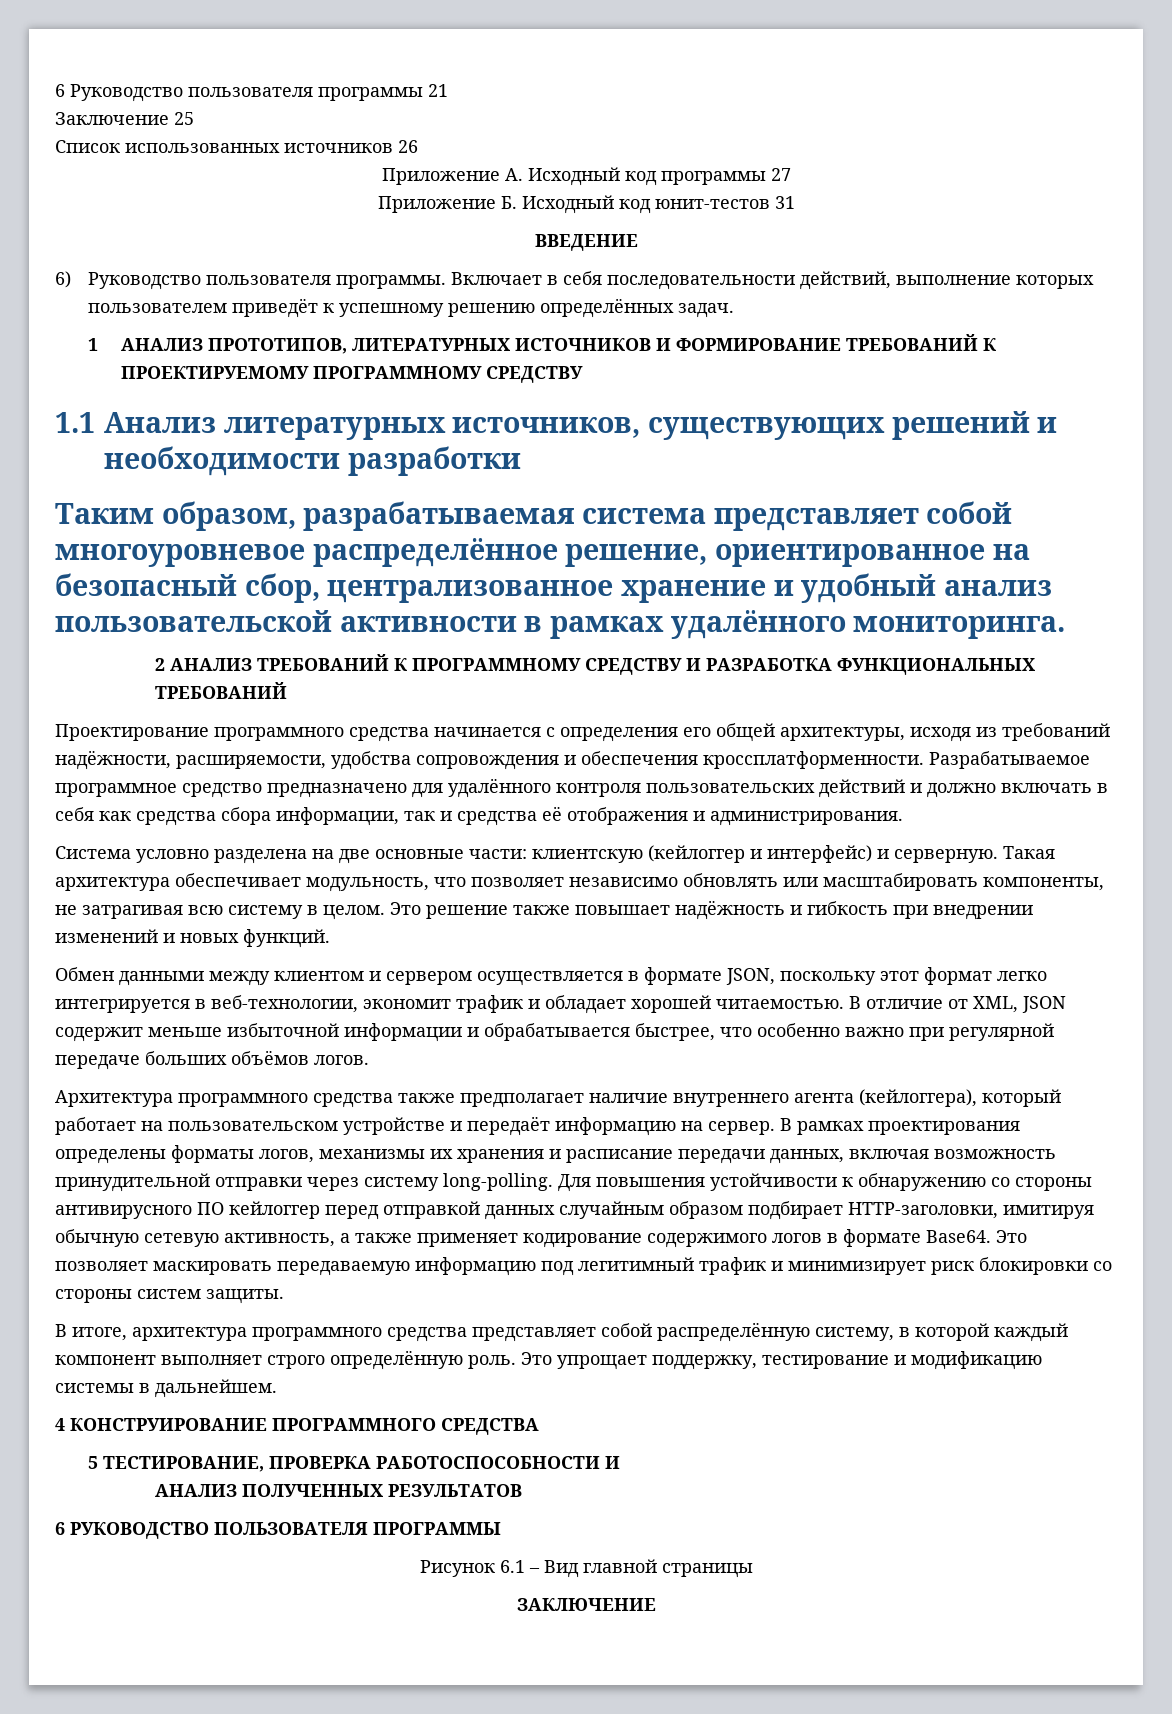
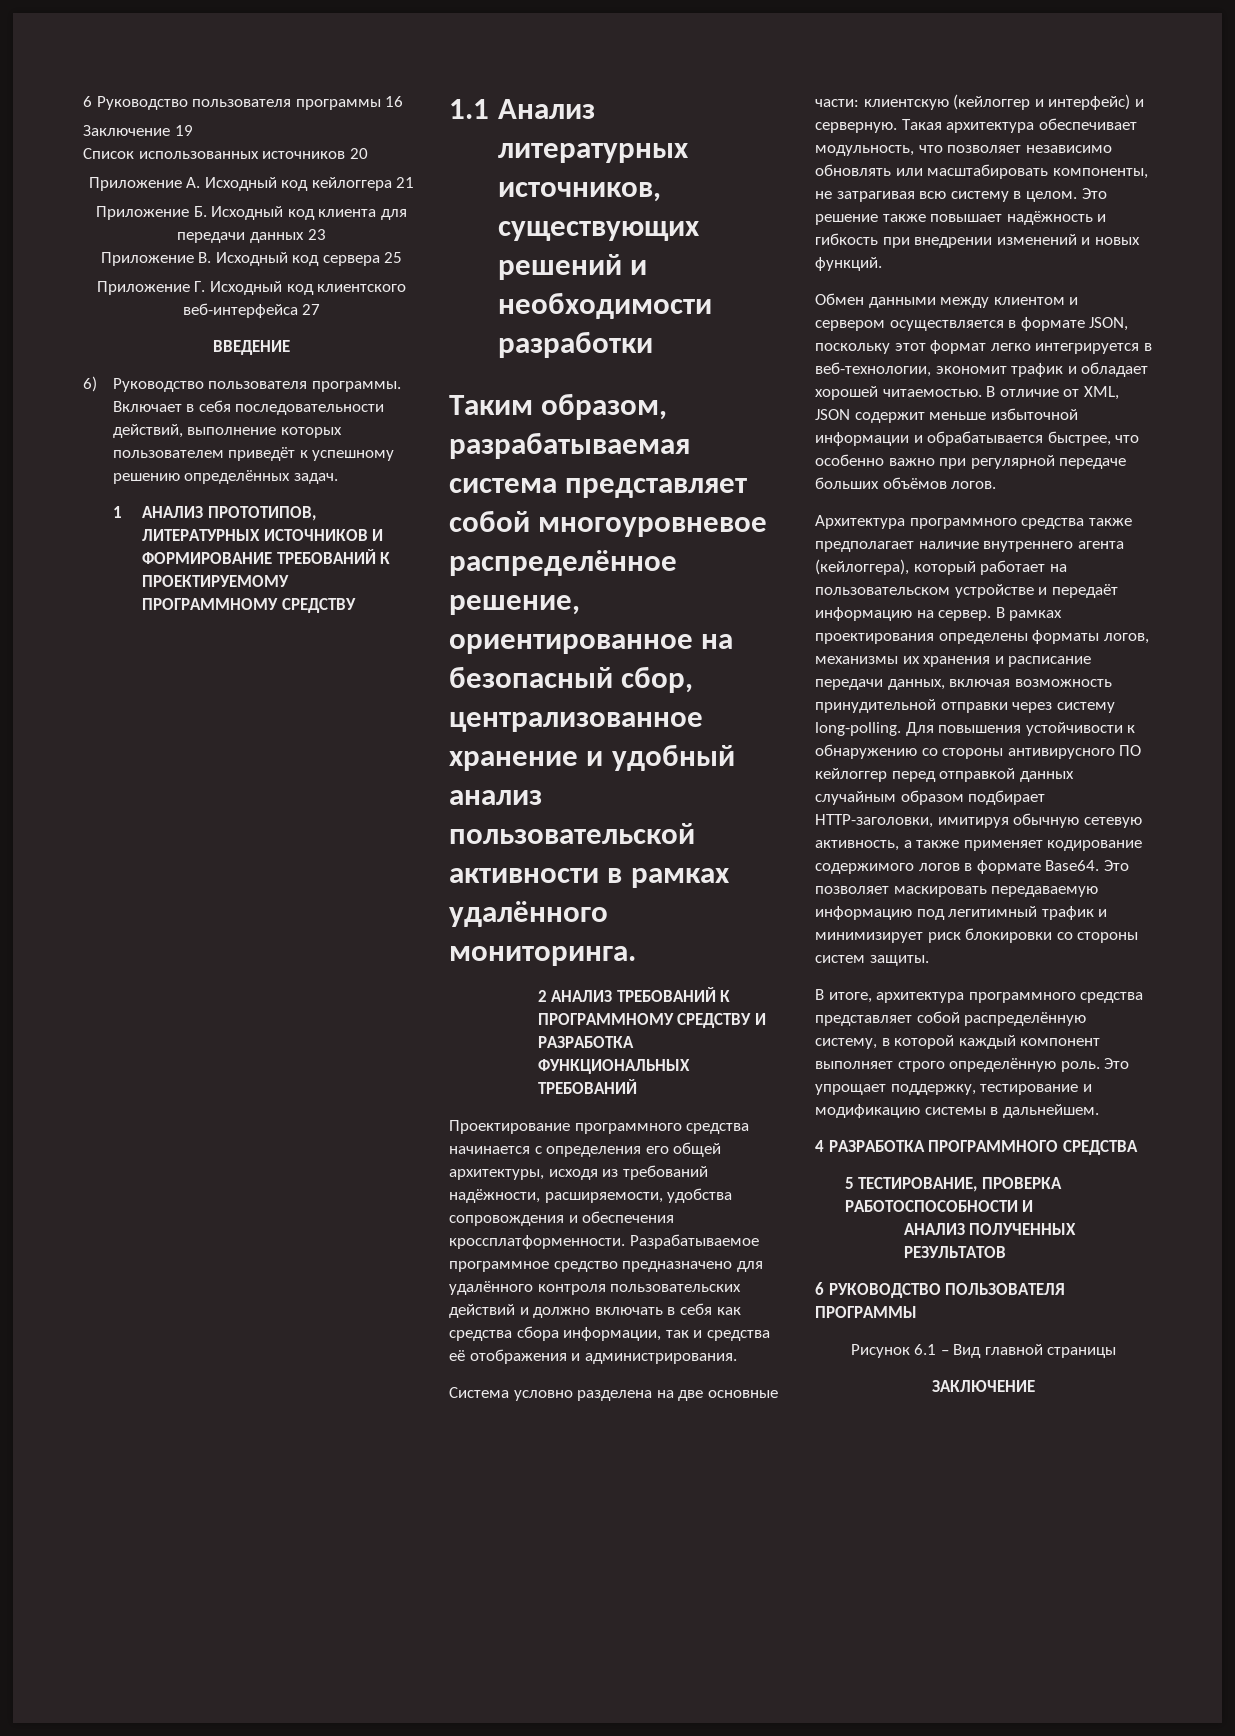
[428,84,448,97] 21 -> [385,96,404,107] 16
[174,112,194,125] 25 -> [174,125,193,136] 19
[398,140,418,153] 26 -> [349,148,368,159] 20
[660,168,791,185] программы 27 -> [311,177,415,191] кейлоггера 21
[654,196,795,209] юнит-тестов 31 -> [318,209,407,220] [177,229,326,243] [100,252,403,266] [96,281,407,295] [182,303,321,318] клиента для передачи данных 23 // Приложение В. Исходный код сервера 25 // Приложение Г. Исходный код клиентского веб-интерфейса 27
[70,1418,267,1431] КОНСТРУИРОВАНИЕ -> [828,1140,925,1152] РАЗРАБОТКА

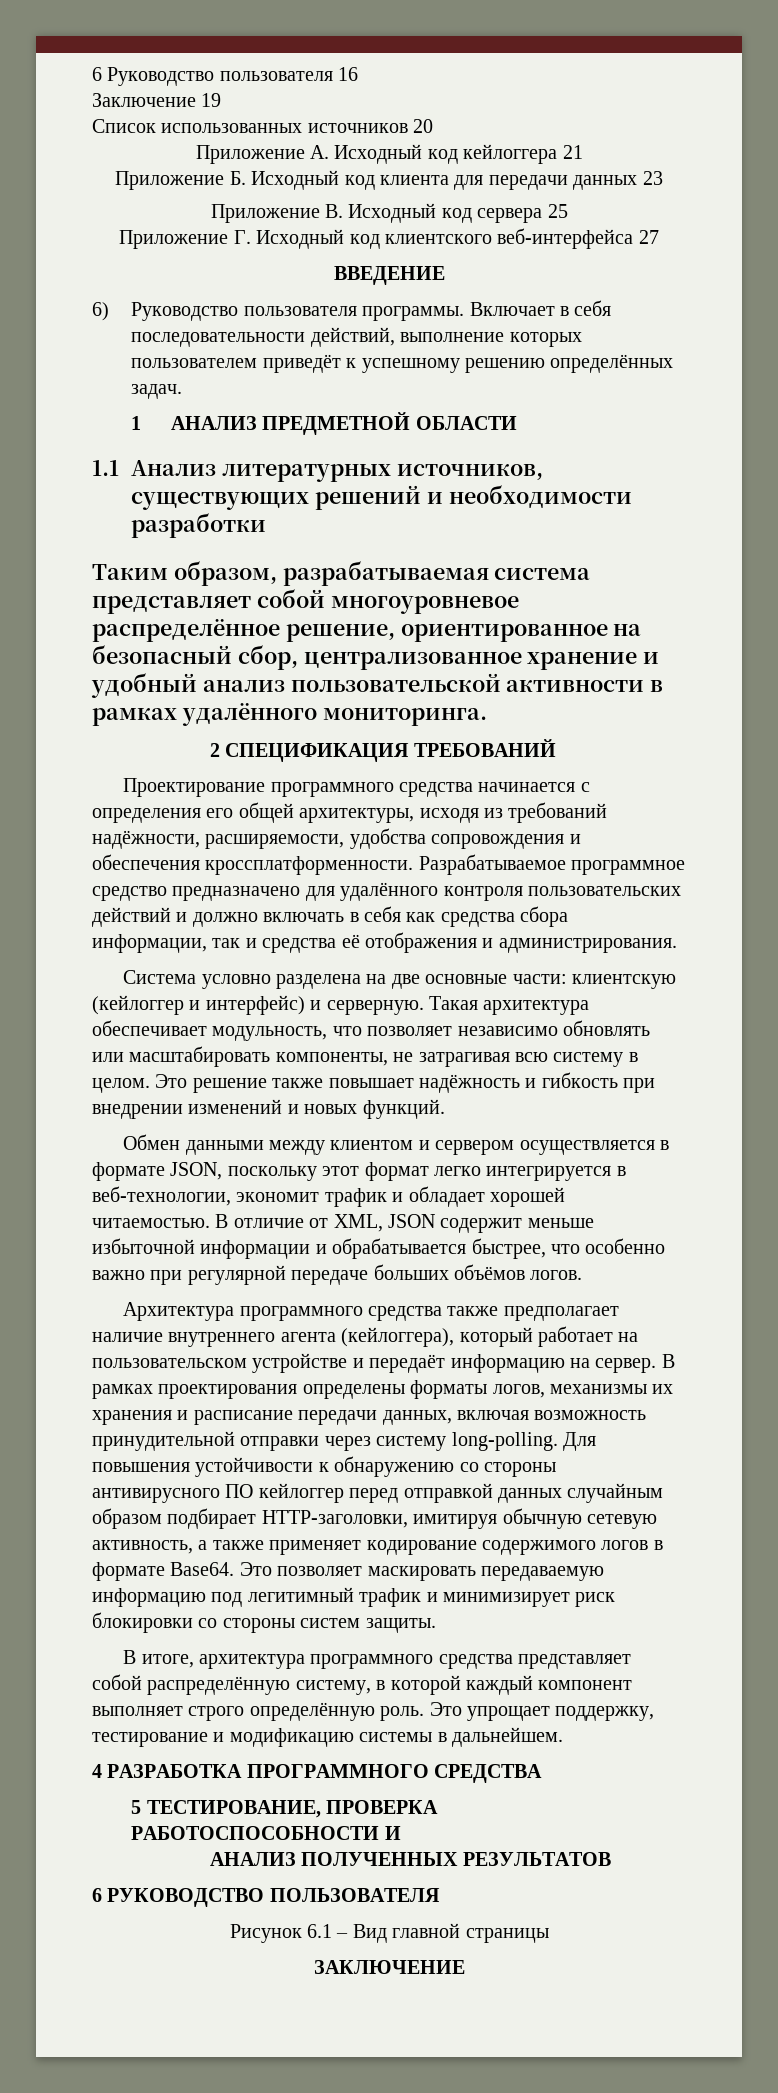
[295,99,381,110] программы -> (333, 76) none
[207,506,316,521] [142,529,384,541] [142,549,391,564] [142,575,290,587] [142,598,356,613] ПРОТОТИПОВ, ЛИТЕРАТУРНЫХ ИСТОЧНИКОВ И ФОРМИРОВАНИЕ ТРЕБОВАНИЙ К ПРОЕКТИРУЕМОМУ ПРОГРАММНОМУ СРЕДСТВУ -> [262,412,517,435] ПРЕДМЕТНОЙ ОБЛАСТИ
[551,987,731,1002] [537,1013,766,1028] [537,1036,634,1048] [537,1059,690,1074] АНАЛИЗ ТРЕБОВАНИЙ К ПРОГРАММНОМУ СРЕДСТВУ И РАЗРАБОТКА ФУНКЦИОНАЛЬНЫХ -> [225,743,410,762] СПЕЦИФИКАЦИЯ
[815,1306,917,1318] ПРОГРАММЫ -> (440, 1895) none

